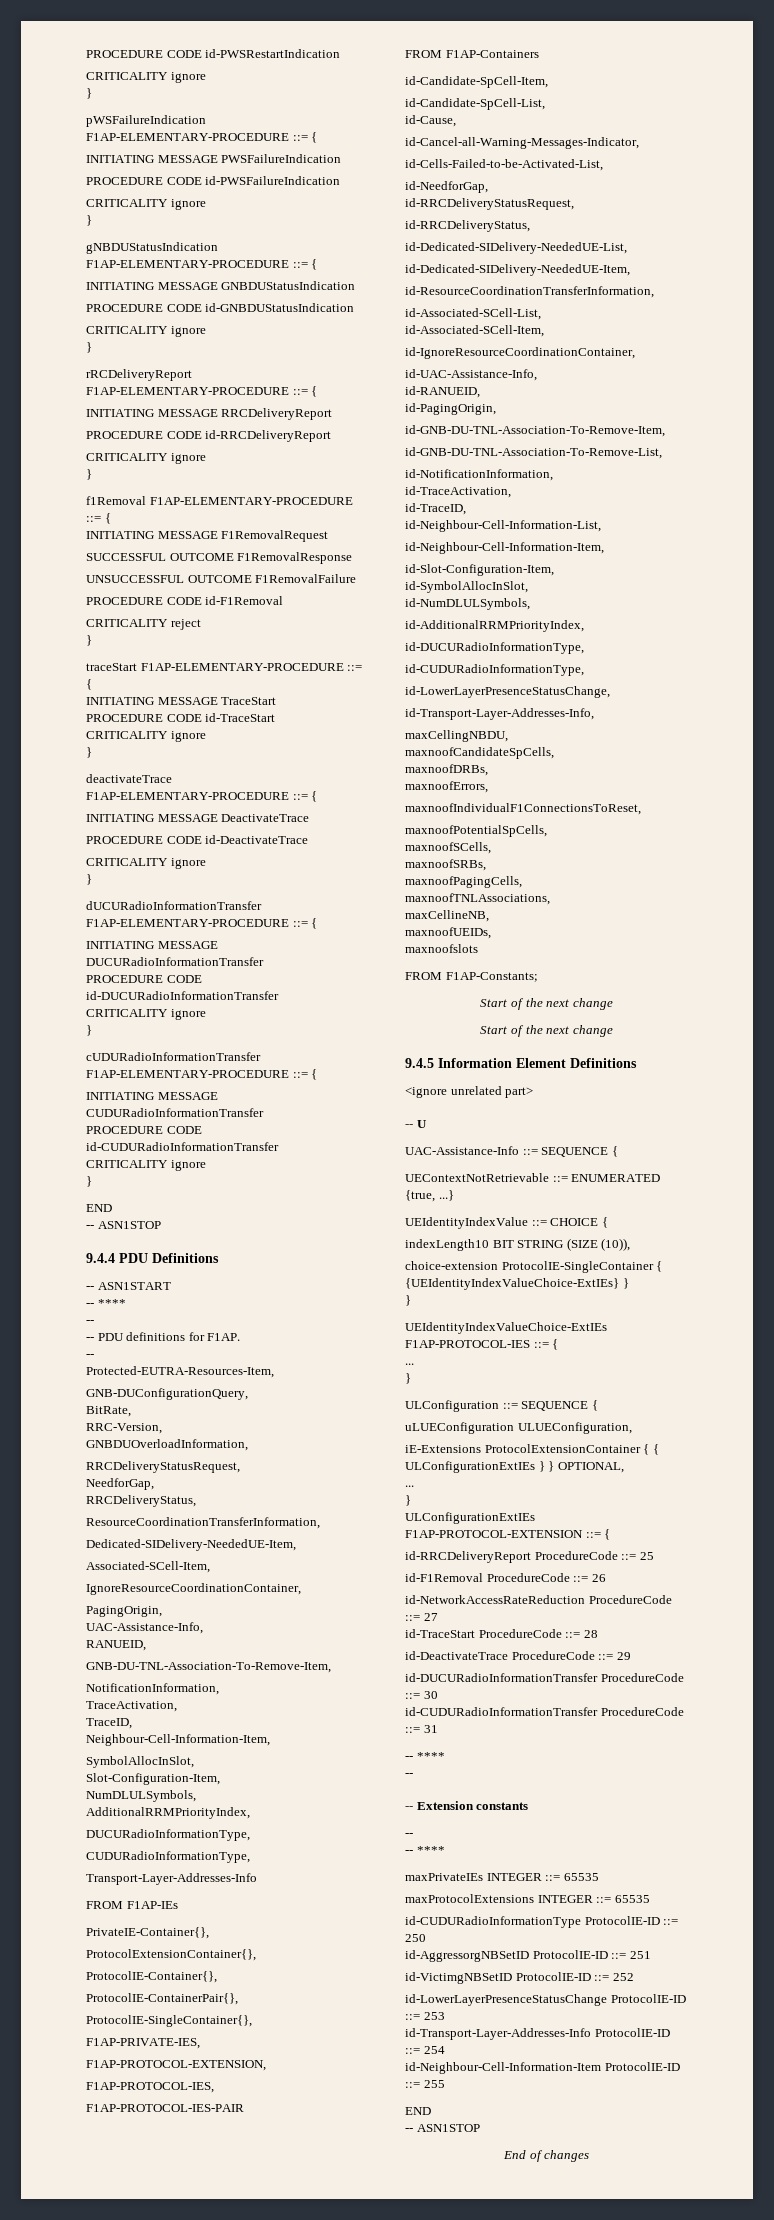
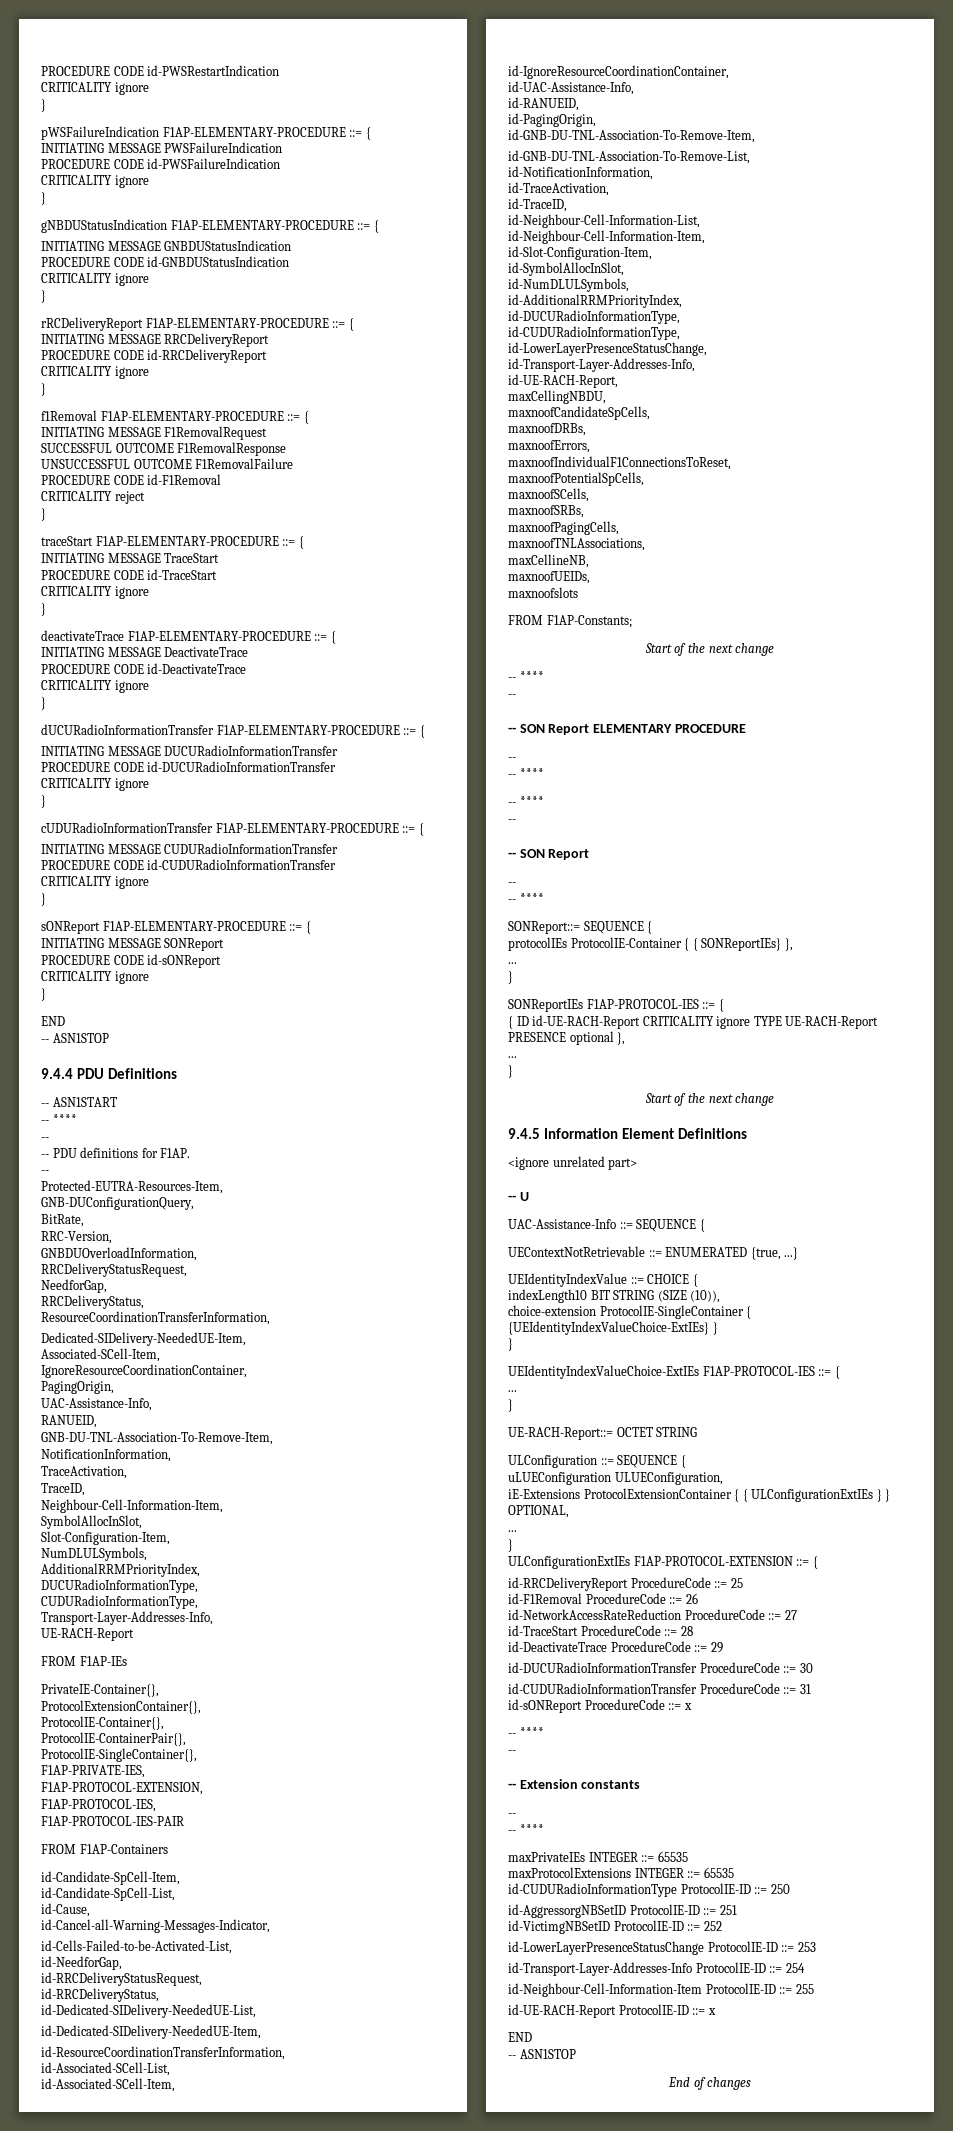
(92, 1181) none -> [41,921,311,934] [41,938,225,951] [41,954,222,968] [41,971,149,984] [41,988,46,1001] // sONReport F1AP-ELEMENTARY-PROCEDURE ::= { // INITIATING MESSAGE SONReport // PROCEDURE CODE id-sONReport // CRITICALITY ignore // }
[86,1873,257,1885] Transport-Layer-Addresses-Info -> [41,1611,213,1625] [41,1628,134,1641] Transport-Layer-Addresses-Info, // UE-RACH-Report
(594, 714) none -> [508,374,618,388] // id-UE-RACH-Report,
(613, 1004) none -> [508,671,544,681] [508,694,516,698] [508,724,746,735] [508,757,516,761] [508,768,544,778] [508,796,544,806] [508,819,516,823] [508,849,590,860] [508,882,516,886] [508,893,544,903] [508,921,653,934] [508,937,793,951] [508,962,517,964] [508,971,513,984] [508,999,724,1012] [508,1015,879,1029] [508,1031,626,1045] [508,1056,517,1058] [508,1065,513,1078] // -- **** // -- // -- SON Report ELEMENTARY PROCEDURE // -- // -- **** // -- **** // -- // -- SON Report // -- // -- **** // SONReport::= SEQUENCE { // protocolIEs ProtocolIE-Container { { SONReportIEs} }, // ... // } // SONReportIEs F1AP-PROTOCOL-IES ::= { // { ID id-UE-RACH-Report CRITICALITY ignore TYPE UE-RACH-Report PRESENCE optional }, // ... // }
(411, 1378) none -> [508,1427,698,1440] // UE-RACH-Report::= OCTET STRING
(438, 1729) none -> [508,1699,692,1713] // id-sONReport ProcedureCode ::= x
(445, 2084) none -> [508,2004,716,2018] // id-UE-RACH-Report ProtocolIE-ID ::= x

